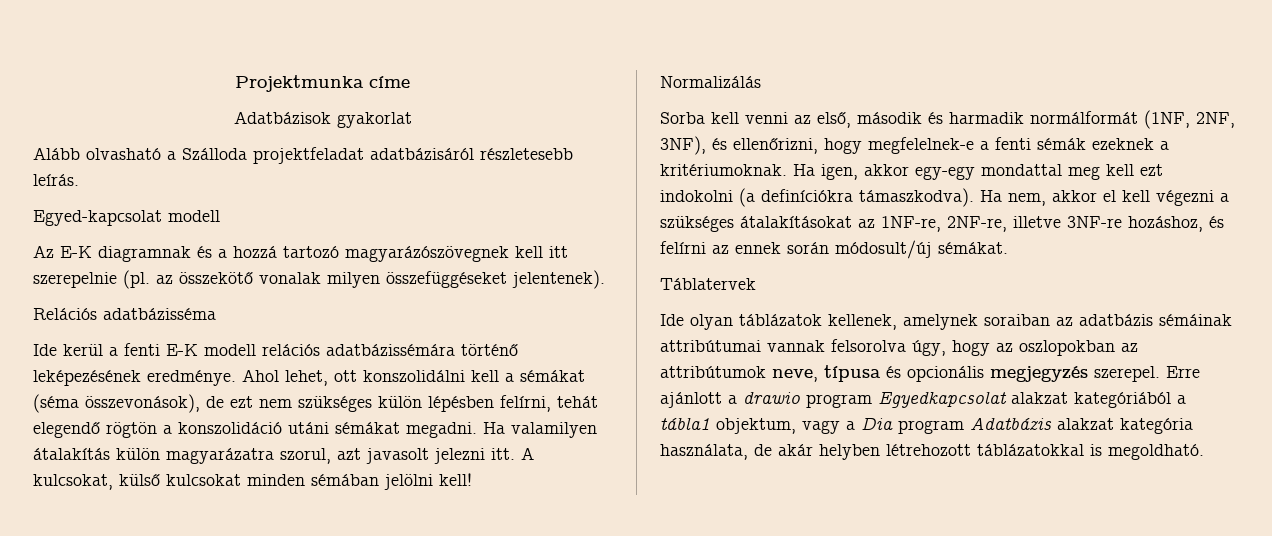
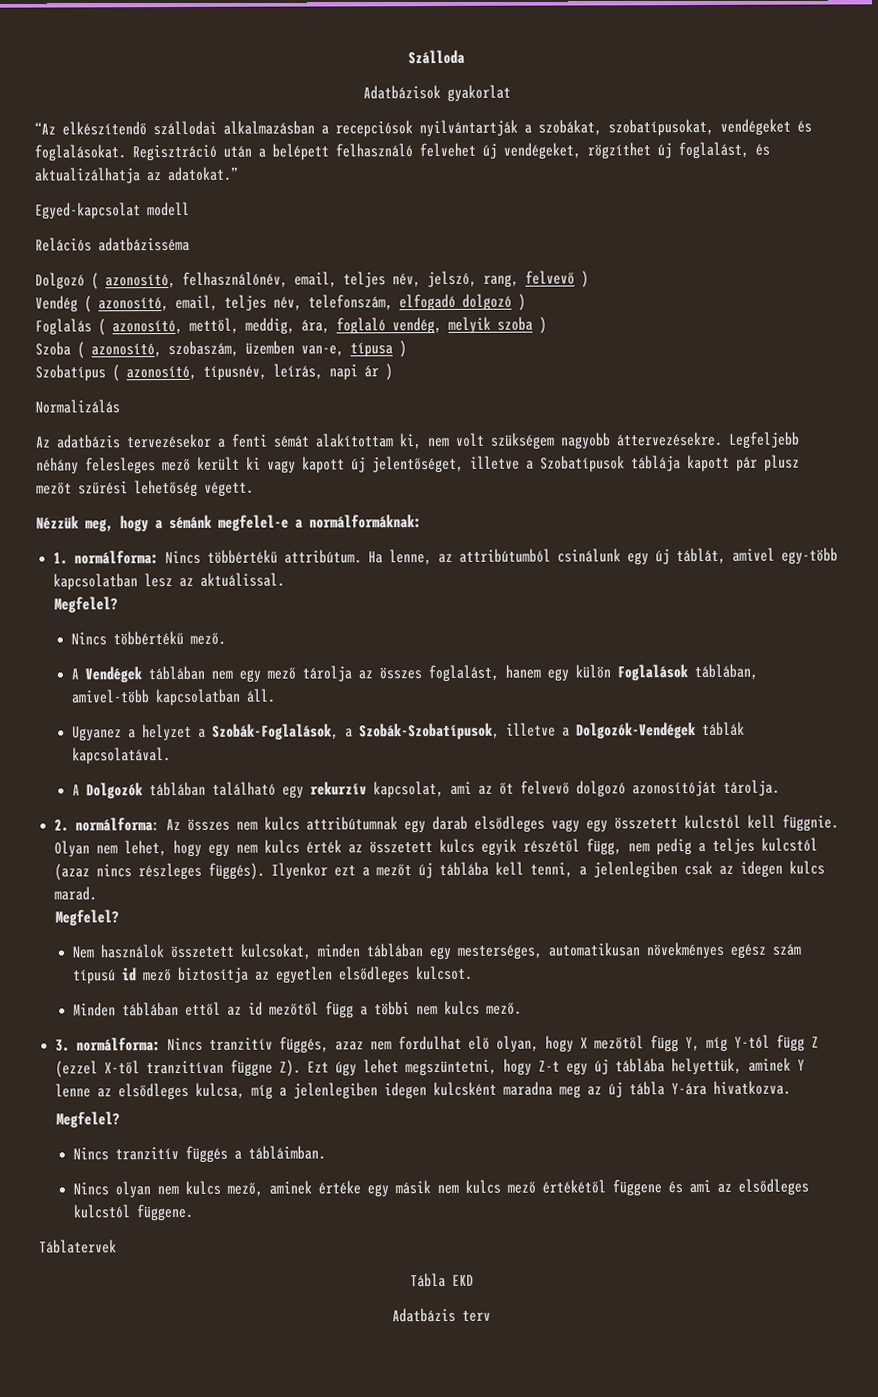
[235,75,410,92] Projektmunka címe -> [408,49,465,65] Szálloda
[33,147,573,164] [33,174,79,186] [33,210,220,226] [33,245,568,262] [33,270,605,289] [33,308,216,320] [33,343,518,356] [33,369,585,386] [33,394,598,413] [33,422,597,438] [33,447,534,464] [33,473,472,490] [660,76,761,88] [660,110,1235,129] [660,136,1169,155] [660,164,1163,180] [660,188,1229,207] [660,216,1224,232] [660,240,1008,259] [660,278,756,290] [660,314,1232,330] [660,339,1138,356] [660,365,1200,382] [660,391,1186,408] [660,417,1193,434] [660,444,1204,460] Alább olvasható a Szálloda projektfeladat adatbázisáról részletesebb leírás. // Egyed-kapcsolat modell // Az E-K diagramnak és a hozzá tartozó magyarázószövegnek kell itt szerepelnie (pl. az összekötő vonalak milyen összefüggéseket jelentenek). // Relációs adatbázisséma // Ide kerül a fenti E-K modell relációs adatbázissémára történő leképezésének eredménye. Ahol lehet, ott konszolidálni kell a sémákat (séma összevonások), de ezt nem szükséges külön lépésben felírni, tehát elegendő rögtön a konszolidáció utáni sémákat megadni. Ha valamilyen átalakítás külön magyarázatra szorul, azt javasolt jelezni itt. A kulcsokat, külső kulcsokat minden sémában jelölni kell! // Normalizálás // Sorba kell venni az első, második és harmadik normálformát (1NF, 2NF, 3NF), és ellenőrizni, hogy megfelelnek-e a fenti sémák ezeknek a kritériumoknak. Ha igen, akkor egy-egy mondattal meg kell ezt indokolni (a definíciókra támaszkodva). Ha nem, akkor el kell végezni a szükséges átalakításokat az 1NF-re, 2NF-re, illetve 3NF-re hozáshoz, és felírni az ennek során módosult/új sémákat. // Táblatervek // Ide olyan táblázatok kellenek, amelynek soraiban az adatbázis sémáinak attribútumai vannak felsorolva úgy, hogy az oszlopokban az attribútumok neve, típusa és opcionális megjegyzés szerepel. Erre ajánlott a drawio program Egyedkapcsolat alakzat kategóriából a tábla1 objektum, vagy a Dia program Adatbázis alakzat kategória használata, de akár helyben létrehozott táblázatokkal is megoldható. -> [34,118,812,138] [34,141,770,162] [34,166,239,184] [35,201,190,220] [35,236,190,252] [35,270,589,290] [35,293,526,313] [35,316,547,336] [35,340,407,359] [35,363,393,382] [35,399,120,414] [35,431,800,450] [36,454,800,475] [36,479,254,498] [36,514,422,533] [53,547,839,566] [53,572,286,591] [54,596,119,614] [71,630,227,646] [71,663,759,684] [71,688,277,707] [72,721,746,742] [72,747,172,765] [72,779,781,800] [54,814,840,834] [54,837,819,858] [54,860,826,881] [54,886,98,901] [55,909,120,927] [72,941,802,961] [73,965,474,985] [73,1000,523,1019] [55,1034,820,1054] [55,1057,806,1078] [55,1080,792,1101] [56,1111,121,1129] [73,1145,327,1163] [73,1178,810,1199] [73,1203,195,1222] [39,1239,117,1254] [409,1272,474,1288] [392,1307,491,1323] “Az elkészítendő szállodai alkalmazásban a recepciósok nyilvántartják a szobákat, szobatípusokat, vendégeket és foglalásokat. Regisztráció után a belépett felhasználó felvehet új vendégeket, rögzíthet új foglalást, és aktualizálhatja az adatokat.” // Egyed-kapcsolat modell // Relációs adatbázisséma // Dolgozó ( azonosító, felhasználónév, email, teljes név, jelszó, rang, felvevő ) // Vendég ( azonosító, email, teljes név, telefonszám, elfogadó dolgozó ) // Foglalás ( azonosító, mettől, meddig, ára, foglaló vendég, melyik szoba ) // Szoba ( azonosító, szobaszám, üzemben van-e, típusa ) // Szobatípus ( azonosító, típusnév, leírás, napi ár ) // Normalizálás // Az adatbázis tervezésekor a fenti sémát alakítottam ki, nem volt szükségem nagyobb áttervezésekre. Legfeljebb néhány felesleges mező került ki vagy kapott új jelentőséget, illetve a Szobatípusok táblája kapott pár plusz mezőt szűrési lehetőség végett. // Nézzük meg, hogy a sémánk megfelel-e a normálformáknak: // 1. normálforma: Nincs többértékű attribútum. Ha lenne, az attribútumból csinálunk egy új táblát, amivel egy-több kapcsolatban lesz az aktuálissal. // Megfelel? // Nincs többértékű mező. // A Vendégek táblában nem egy mező tárolja az összes foglalást, hanem egy külön Foglalások táblában, amivel-több kapcsolatban áll. // Ugyanez a helyzet a Szobák-Foglalások, a Szobák-Szobatípusok, illetve a Dolgozók-Vendégek táblák kapcsolatával. // A Dolgozók táblában található egy rekurzív kapcsolat, ami az őt felvevő dolgozó azonosítóját tárolja. // 2. normálforma: Az összes nem kulcs attribútumnak egy darab elsődleges vagy egy összetett kulcstól kell függnie. Olyan nem lehet, hogy egy nem kulcs érték az összetett kulcs egyik részétől függ, nem pedig a teljes kulcstól (azaz nincs részleges függés). Ilyenkor ezt a mezőt új táblába kell tenni, a jelenlegiben csak az idegen kulcs marad. // Megfelel? // Nem használok összetett kulcsokat, minden táblában egy mesterséges, automatikusan növekményes egész szám típusú id mező biztosítja az egyetlen elsődleges kulcsot. // Minden táblában ettől az id mezőtől függ a többi nem kulcs mező. // 3. normálforma: Nincs tranzitív függés, azaz nem fordulhat elő olyan, hogy X mezőtől függ Y, míg Y-tól függ Z (ezzel X-től tranzitívan függne Z). Ezt úgy lehet megszüntetni, hogy Z-t egy új táblába helyettük, aminek Y lenne az elsődleges kulcsa, míg a jelenlegiben idegen kulcsként maradna meg az új tábla Y-ára hivatkozva. // Megfelel? // Nincs tranzitív függés a tábláimban. // Nincs olyan nem kulcs mező, aminek értéke egy másik nem kulcs mező értékétől függene és ami az elsődleges kulcstól függene. // Táblatervek // Tábla EKD // Adatbázis terv

